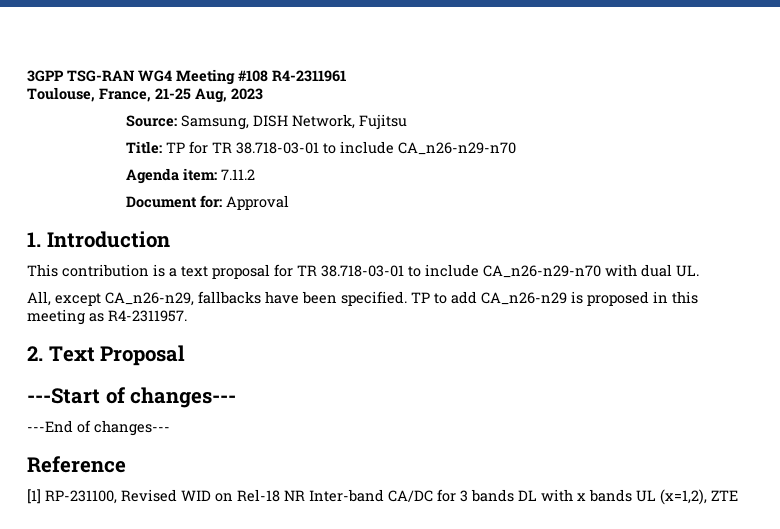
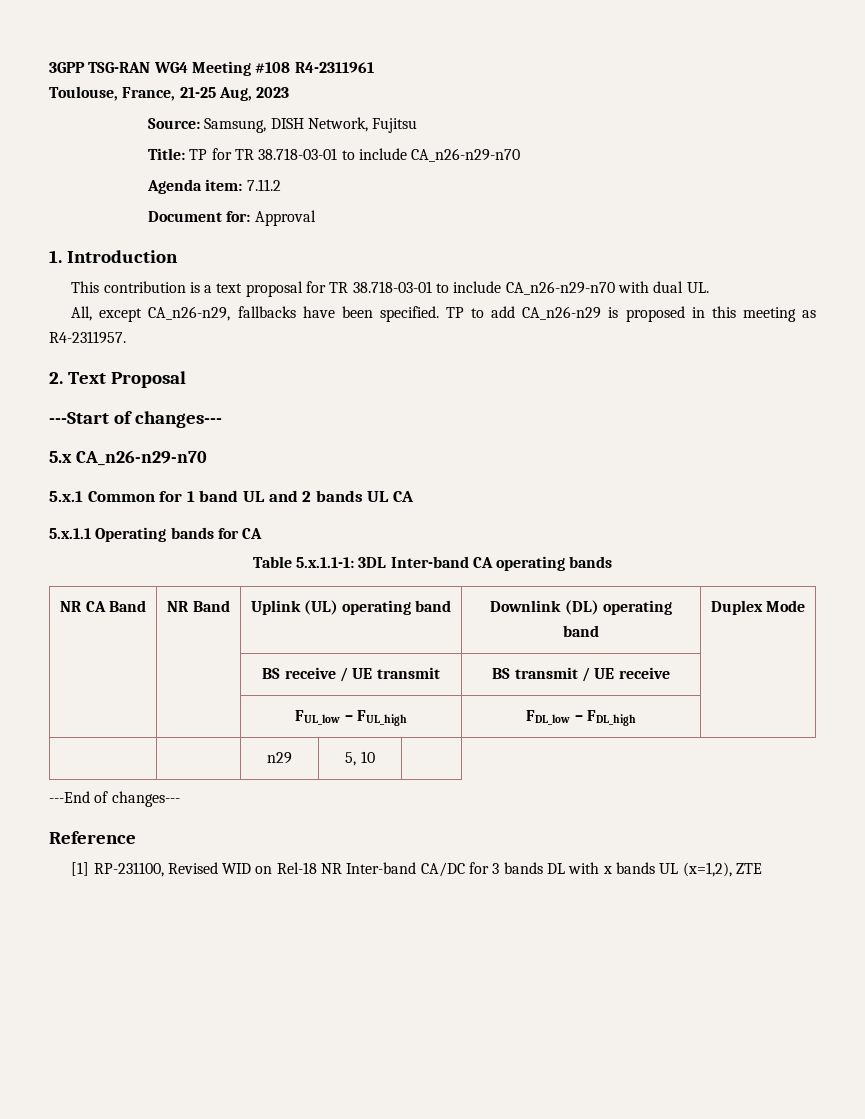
(237, 397) none -> [49,450,207,466] [49,490,414,502] [49,527,263,542] [252,556,613,571] [60,600,146,612] [167,600,230,612] [250,600,452,615] [490,600,672,615] [563,625,599,637] [710,600,806,615] [262,667,440,682] [492,667,670,682] [295,710,407,726] [526,710,636,726] [267,752,292,764] [345,751,375,766] // 5.x CA_n26-n29-n70 // 5.x.1 Common for 1 band UL and 2 bands UL CA // 5.x.1.1 Operating bands for CA // Table 5.x.1.1-1: 3DL Inter-band CA operating bands // NR CA Band | NR Band | Uplink (UL) operating band | Downlink (DL) operating band | Duplex Mode // | | BS receive / UE transmit | BS transmit / UE receive | // | | FUL_low – FUL_high | FDL_low – FDL_high | // | | n29 | 5, 10 |

